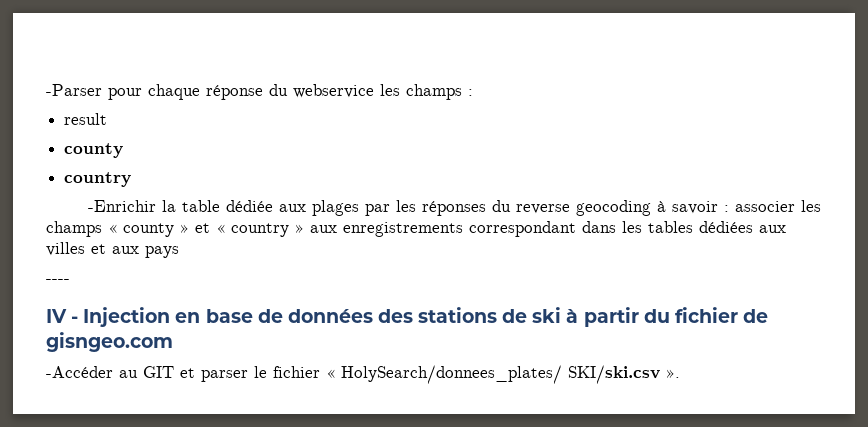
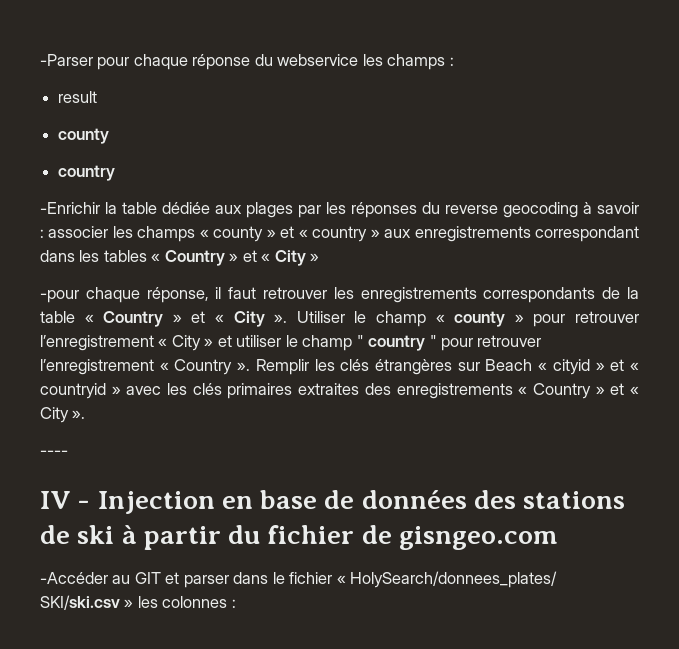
[699,221,786,233] [46,242,179,258] dédiées aux villes et aux pays -> [151,250,320,266] [40,287,639,303] [40,311,640,327] [40,335,542,351] [40,359,639,375] [40,383,640,399] [40,407,86,423] « Country » et « City » // -pour chaque réponse, il faut retrouver les enregistrements correspondants de la table « Country » et « City ». Utiliser le champ « county » pour retrouver l’enregistrement « City » et utiliser le champ " country " pour retrouver l’enregistrement « Country ». Remplir les clés étrangères sur Beach « cityid » et « countryid » avec les clés primaires extraites des enregistrements « Country » et « City ».
(248, 376) none -> [233,572,269,584] dans
[666,369,680,378] ». -> [124,596,236,608] » les colonnes :

